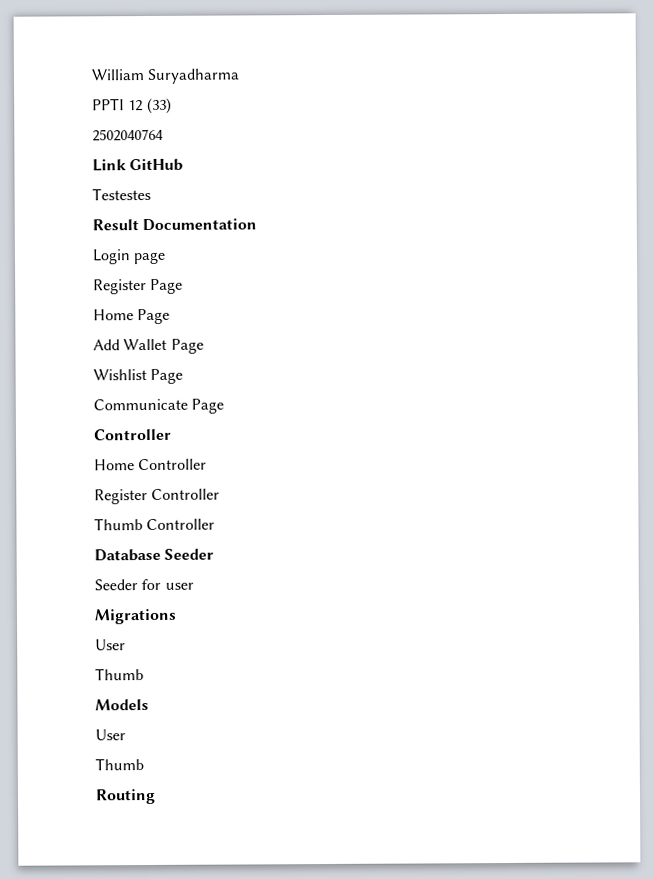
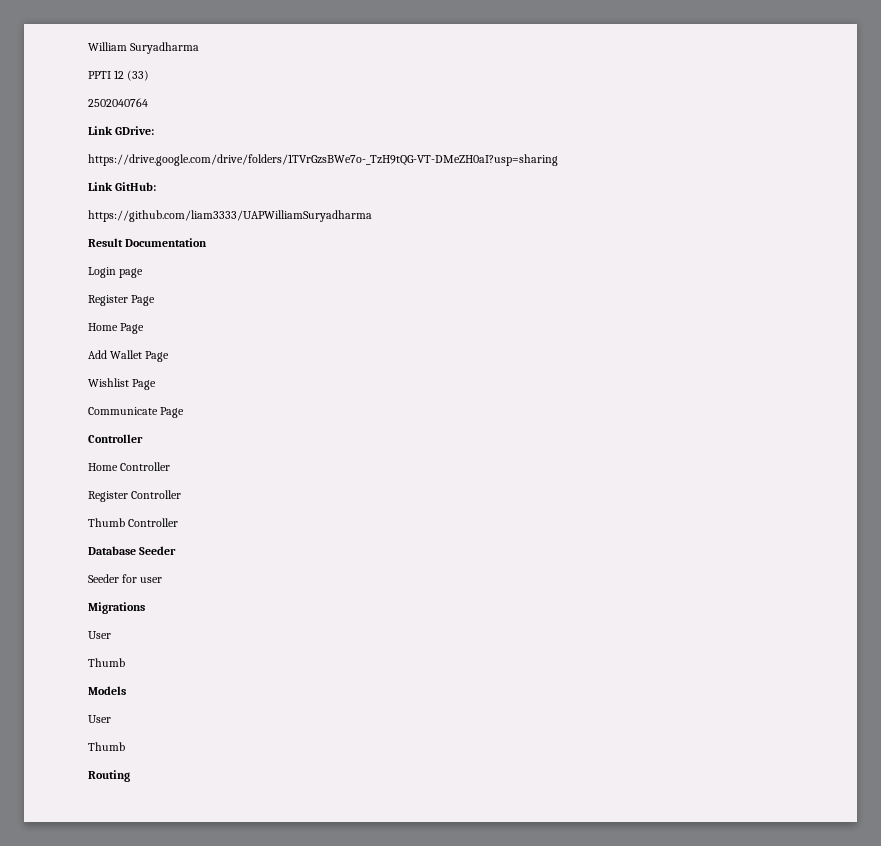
[129,158,184,172] [92,187,151,201] GitHub // Testestes -> [115,126,155,135] [88,154,558,166] [88,182,157,191] [88,210,372,222] GDrive: // https://drive.google.com/drive/folders/1TVrGzsBWe7o-_TzH9tQG-VT-DMeZH0aI?usp=sharing // Link GitHub: // https://github.com/liam3333/UAPWilliamSuryadharma

